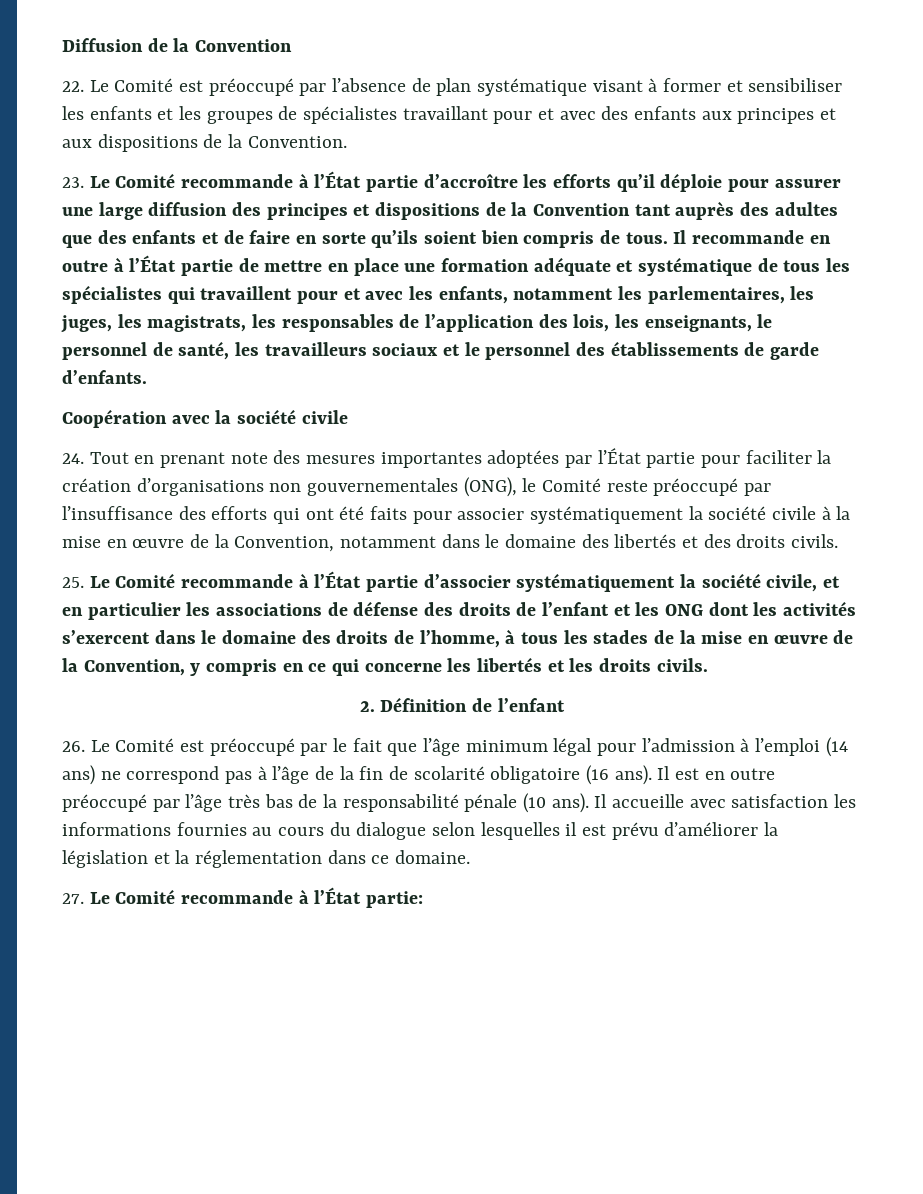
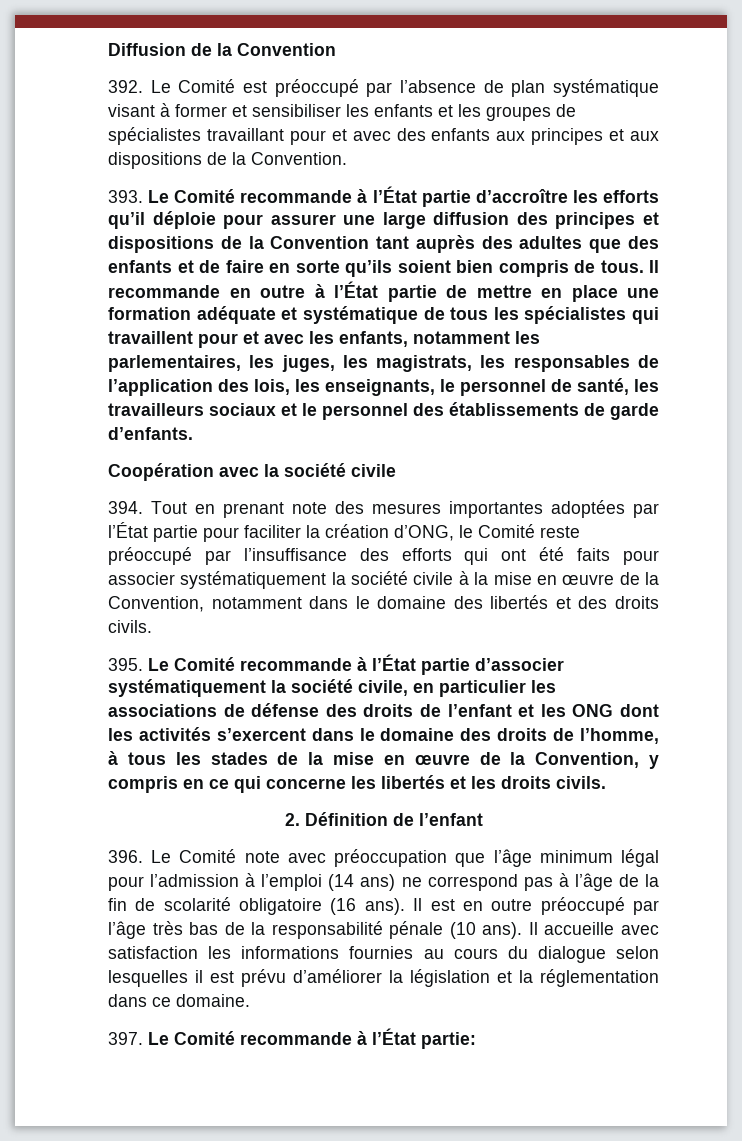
[62,81,84,92] 22. -> [108,80,143,93] 392.
[62,177,84,188] 23. -> [108,190,143,203] 393.
[62,453,84,464] 24. -> [108,501,143,514] 394.
[136,477,517,497] d’organisations non gouvernementales (ONG), -> [394,525,454,541] d’ONG,
[62,577,84,588] 25. -> [108,658,143,671] 395.
[823,576,841,588] et -> (408, 688) none
[62,738,382,756] 26. Le Comité est préoccupé par le fait -> [108,849,448,867] 396. Le Comité note avec préoccupation
[62,893,84,904] 27. -> [108,1032,143,1045] 397.

